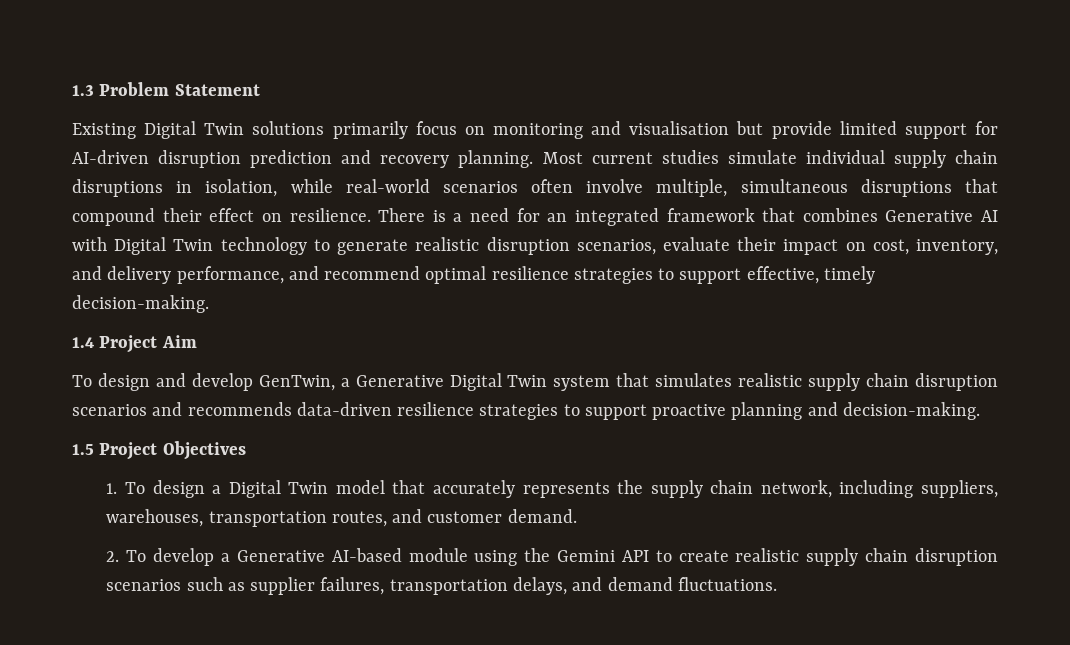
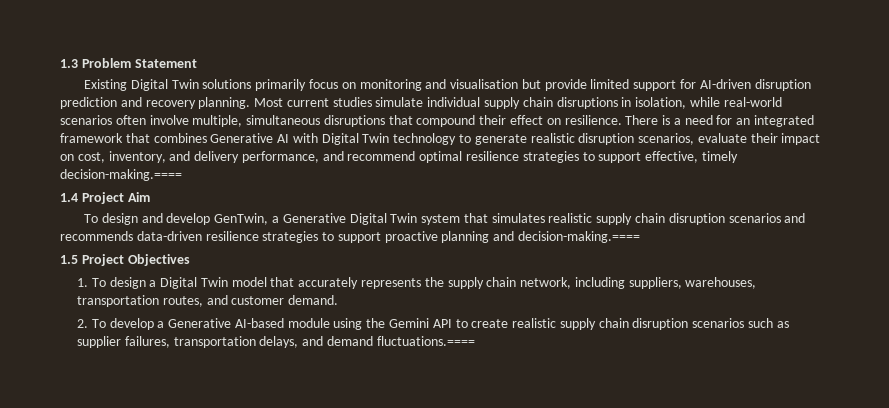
[72,295,209,313] decision-making. -> [60,169,182,181] decision-making.====
[842,402,980,420] decision-making. -> [518,231,641,243] decision-making.====
[677,577,777,591] fluctuations. -> [376,336,475,346] fluctuations.====

